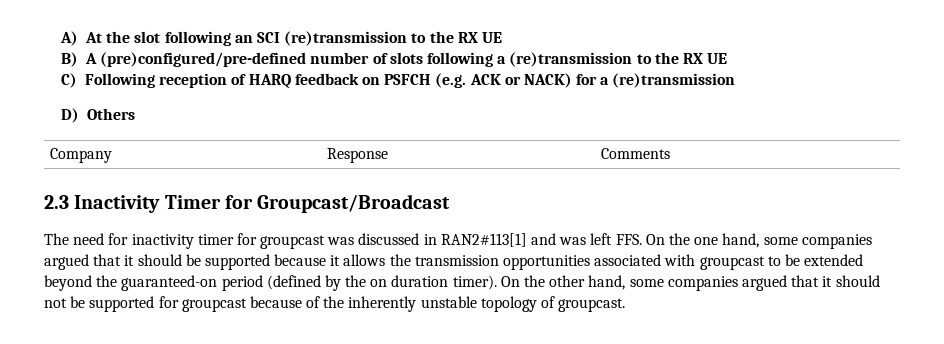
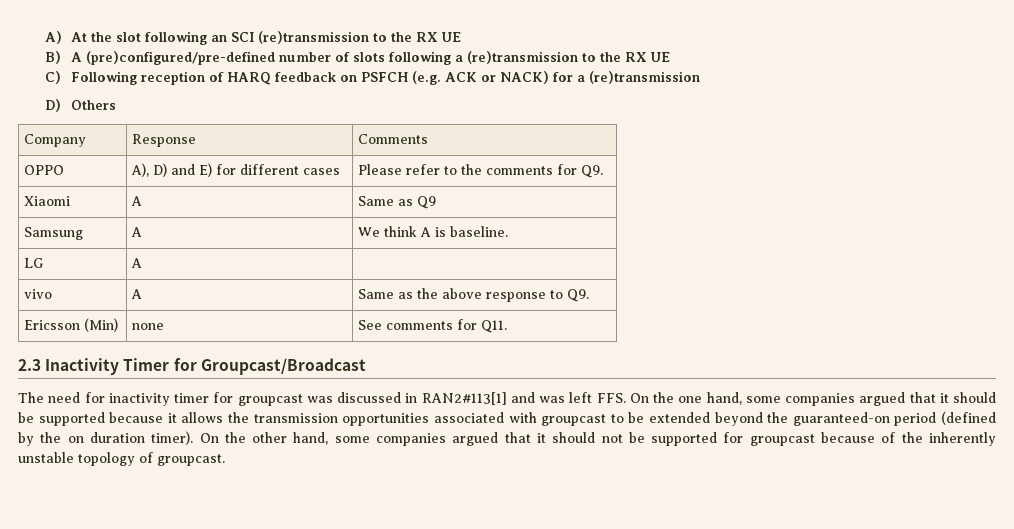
(671, 153) none -> [24,165,65,175] [131,163,341,177] [358,164,604,178] [24,196,71,206] [131,196,143,206] [358,196,437,209] [24,227,84,240] [131,227,143,237] [358,226,509,237] [24,258,44,268] [131,258,143,268] [24,289,53,299] [131,289,143,299] [358,288,590,302] [24,318,119,332] [132,323,165,330] [358,319,508,333] // OPPO | A), D) and E) for different cases | Please refer to the comments for Q9. // Xiaomi | A | Same as Q9 // Samsung | A | We think A is baseline. // LG | A | // vivo | A | Same as the above response to Q9. // Ericsson (Min) | none | See comments for Q11.

